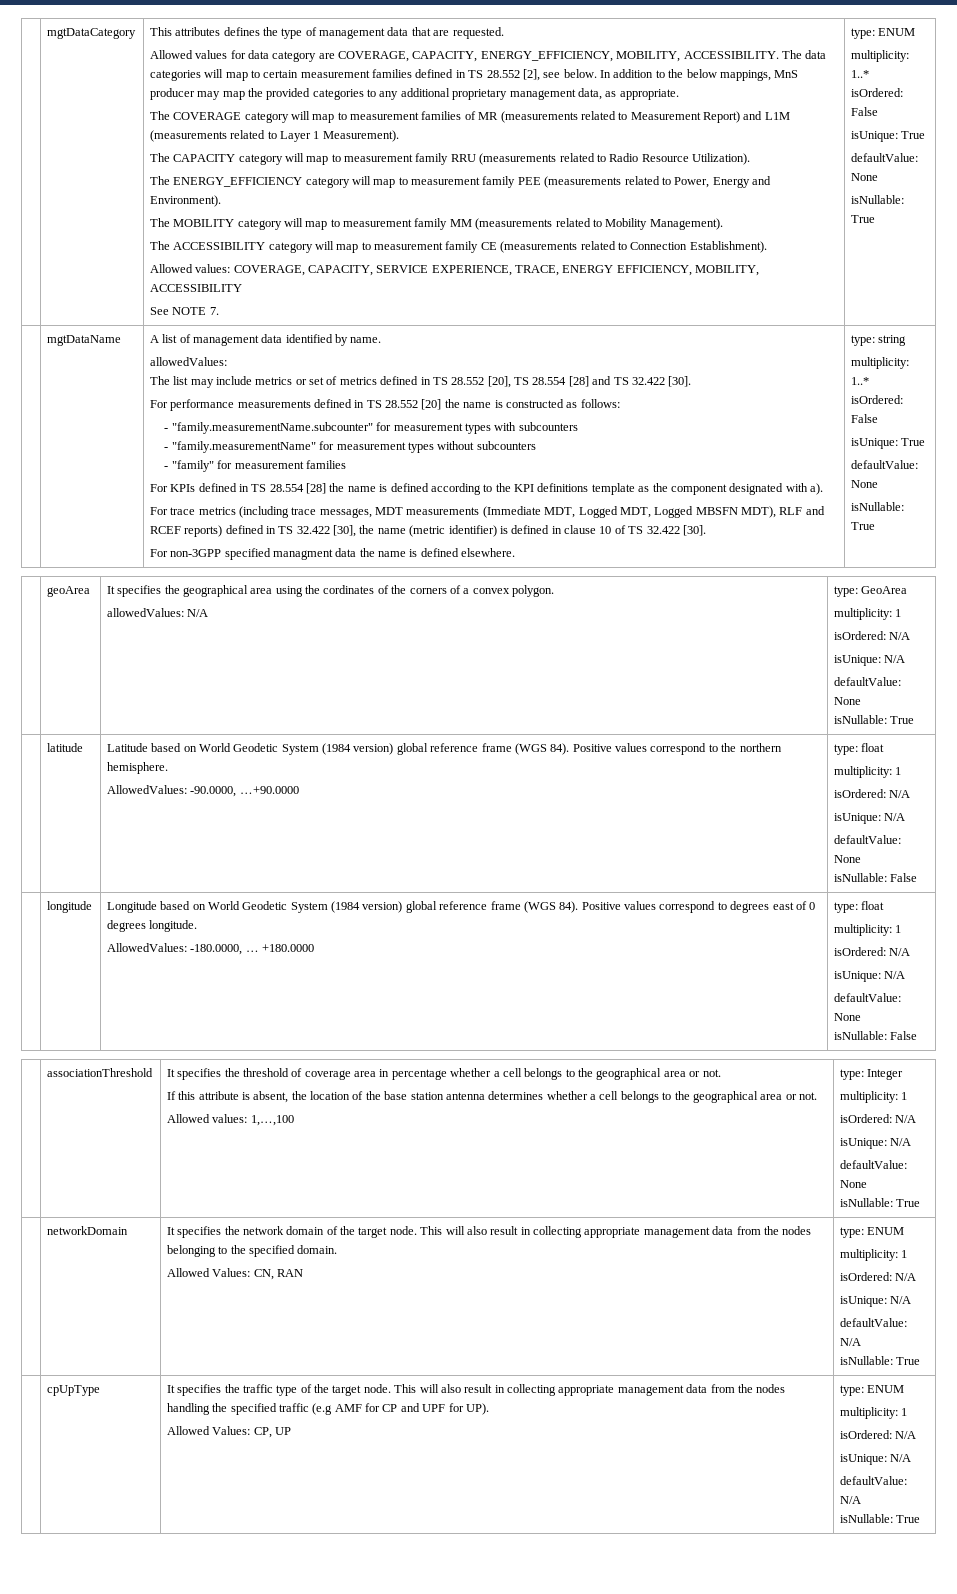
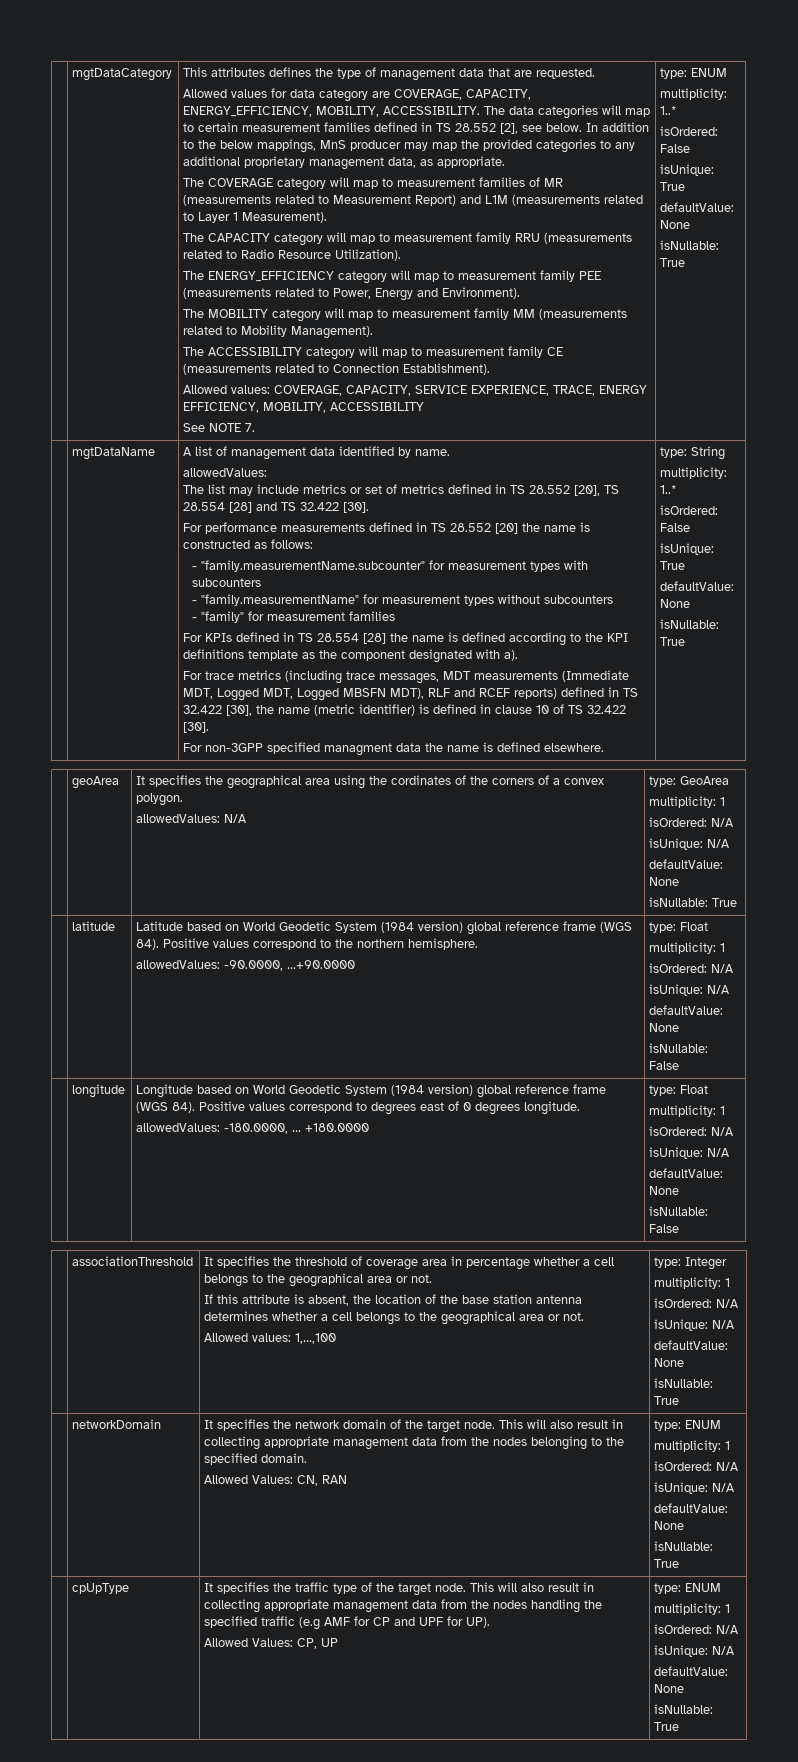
[878,335,907,346] string -> [691,446,726,460] String
[106,785,187,794] AllowedValues: -> [136,960,221,969] allowedValues:
[861,743,885,752] float -> [680,922,709,931] Float
[106,943,187,952] AllowedValues: -> [136,1123,221,1132] allowedValues:
[861,901,885,910] float -> [680,1085,709,1094] Float
[839,1318,907,1327] [839,1338,861,1346] defaultValue: N/A -> [654,1503,729,1513] [654,1521,685,1530] defaultValue: None
[839,1476,907,1485] [839,1496,861,1504] defaultValue: N/A -> [654,1666,729,1676] [654,1684,685,1693] defaultValue: None

